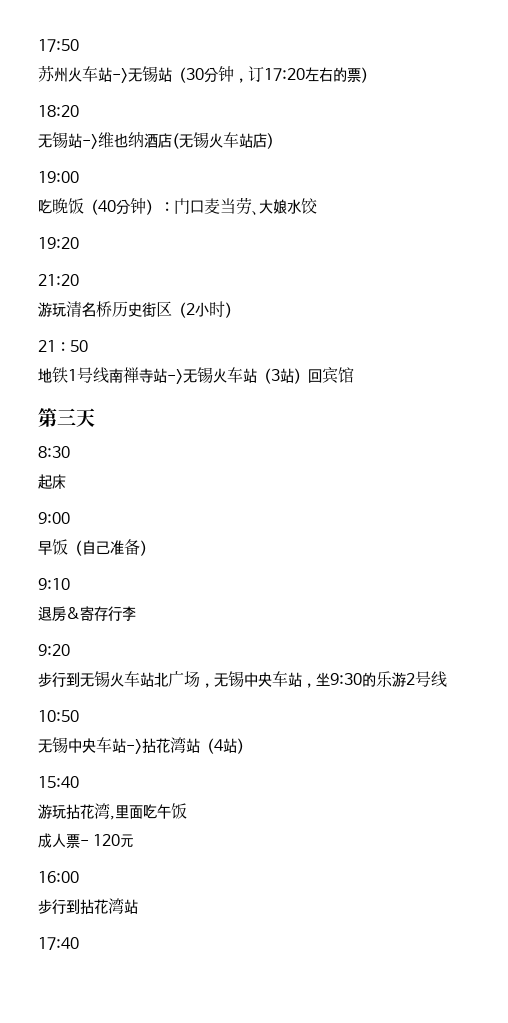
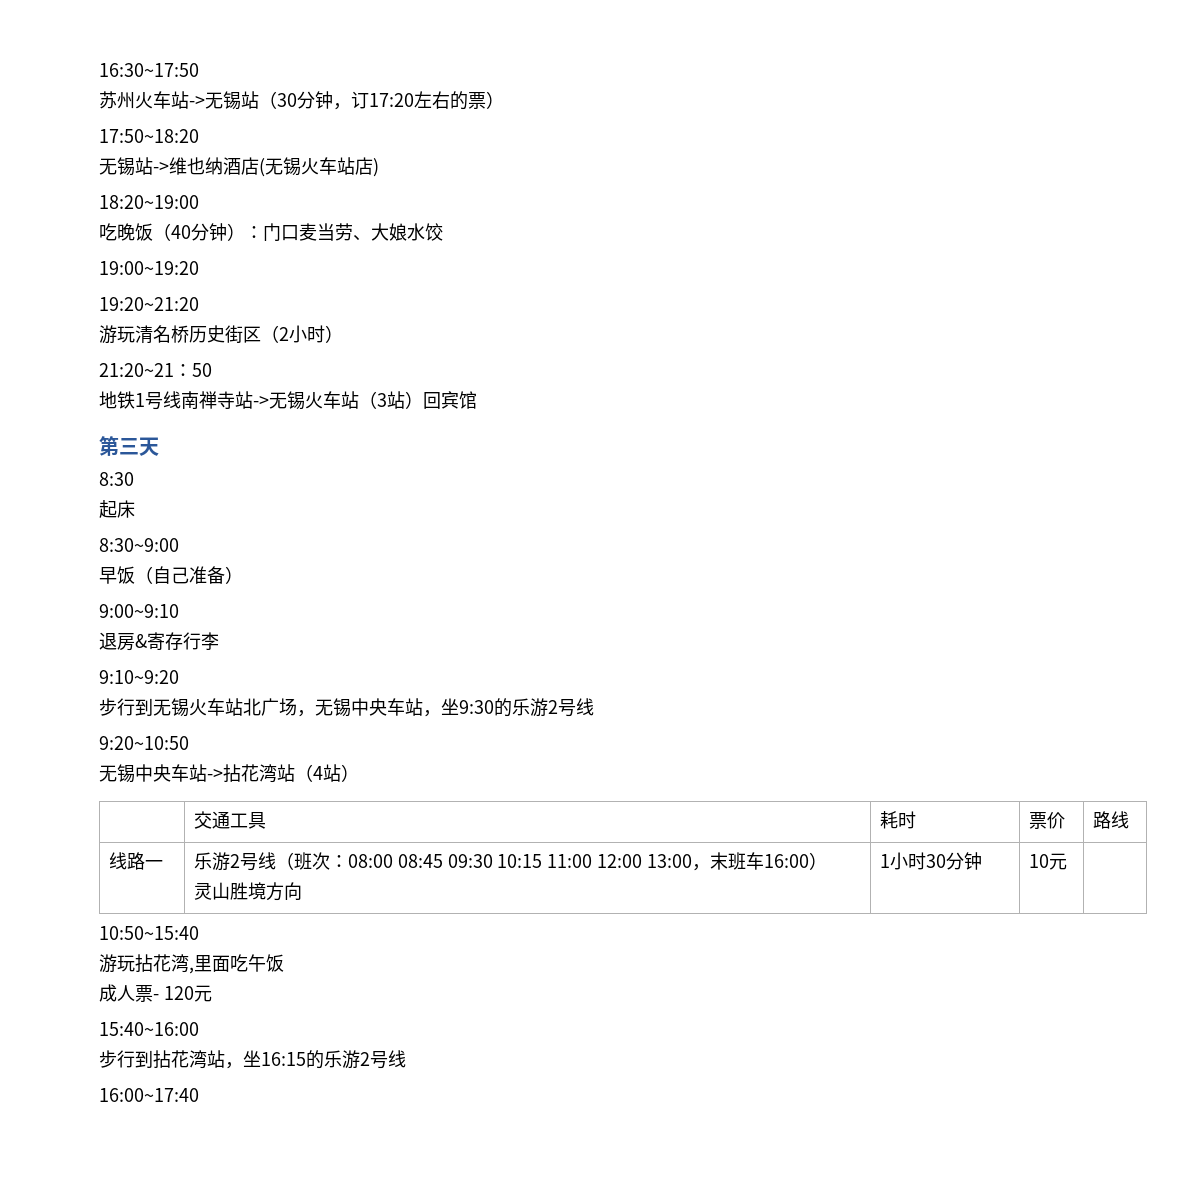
[38,39,79,52] 17:50 -> [99,63,199,77] 16:30~17:50
[38,105,79,117] 18:20 -> [99,129,199,143] 17:50~18:20
[38,171,79,183] 19:00 -> [99,195,199,209] 18:20~19:00
[38,237,79,249] [38,274,79,286] 19:20 // 21:20 -> [99,261,199,275] [99,297,199,311] 19:00~19:20 // 19:20~21:20
[38,340,56,352] 21 -> [99,363,174,377] 21:20~21
[38,512,70,524] 9:00 -> [99,538,179,552] 8:30~9:00
[38,578,70,590] 9:10 -> [99,604,179,618] 9:00~9:10
[38,644,70,656] 9:20 -> [99,670,179,684] 9:10~9:20
[38,710,79,722] 10:50 -> [99,736,189,750] 9:20~10:50
[38,776,79,788] // 15:40 -> [193,811,266,829] [879,811,916,829] [1028,812,1065,829] [1092,811,1129,829] [108,852,163,870] [193,852,828,871] [193,882,302,901] [879,852,982,870] [1028,853,1067,870] [99,926,199,940] // | 交通工具 | 耗时 | 票价 | 路线 // 线路一 | 乐游2号线（班次：08:00 08:45 09:30 10:15 11:00 12:00 13:00，末班车16:00） // 灵山胜境方向 | 1小时30分钟 | 10元 | // 10:50~15:40
[38,871,79,883] 16:00 -> [99,1022,199,1036] 15:40~16:00
[38,937,79,950] // 17:40 -> [225,1050,406,1069] [99,1088,199,1102] ，坐16:15的乐游2号线 // 16:00~17:40

